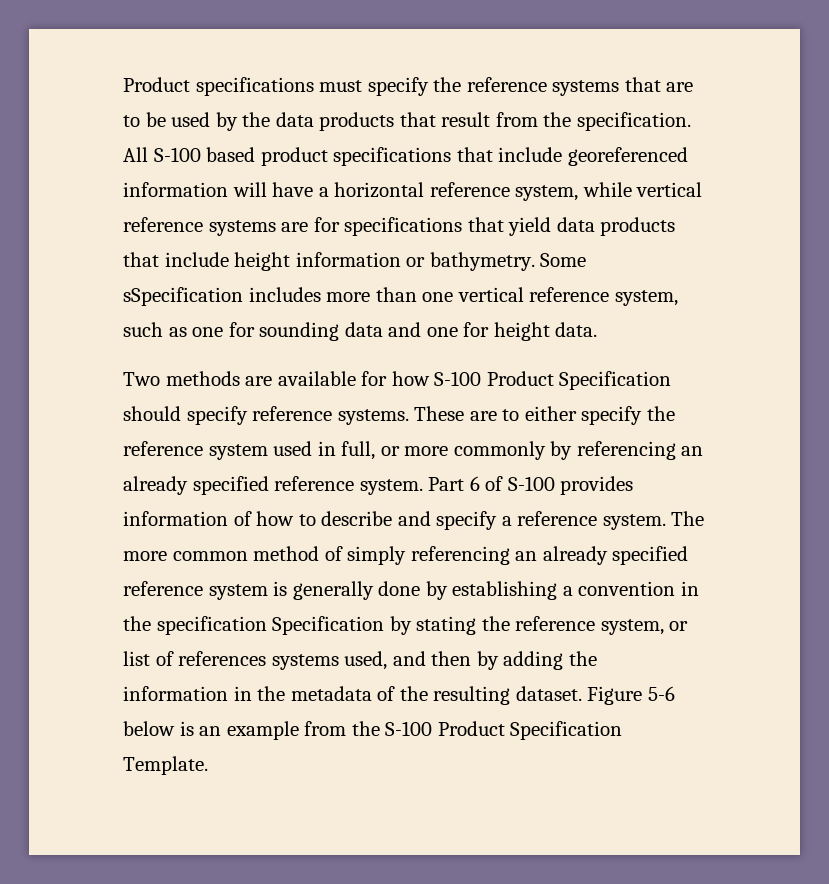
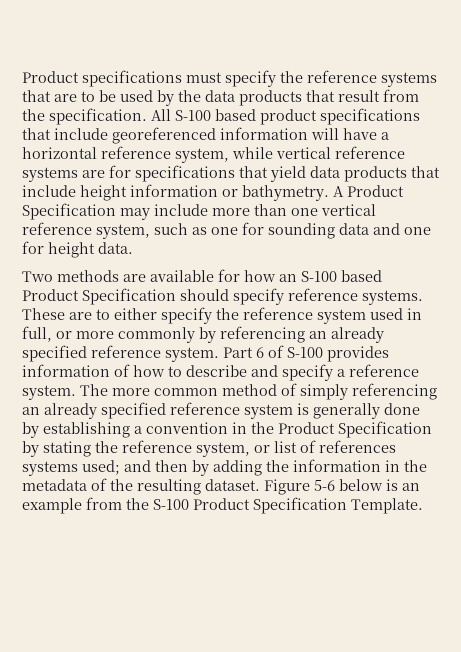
[540,253,587,267] [123,287,321,306] Some sSpecification includes -> [333,185,404,197] [22,203,208,220] A Product Specification may include
[434,371,482,386] S-100 -> [279,270,382,282] an S-100 based
[156,616,267,635] specification -> [278,422,335,434] Product
[344,651,388,670] used, -> [82,460,120,475] used;

